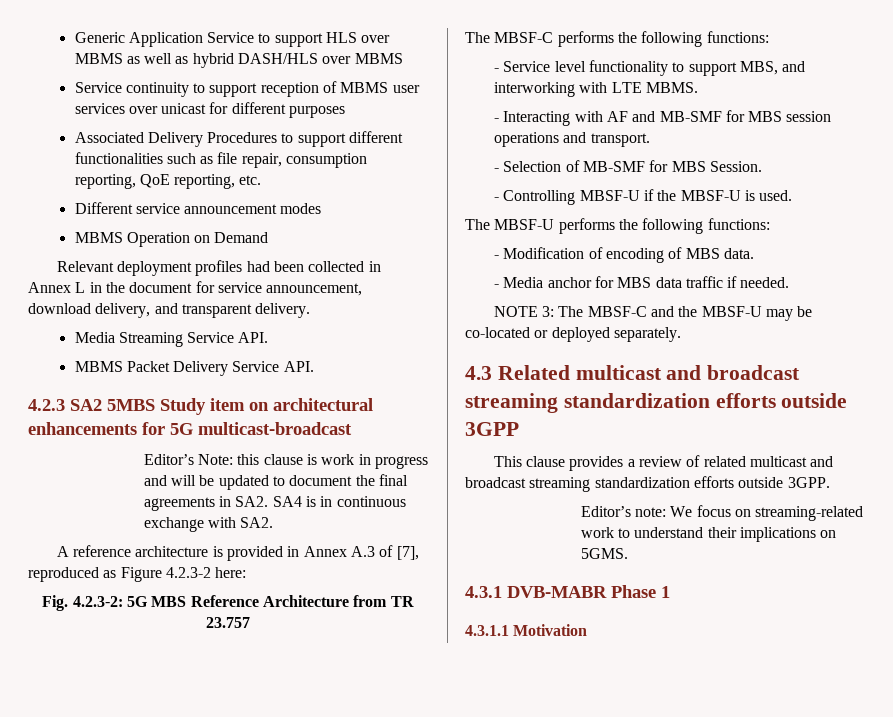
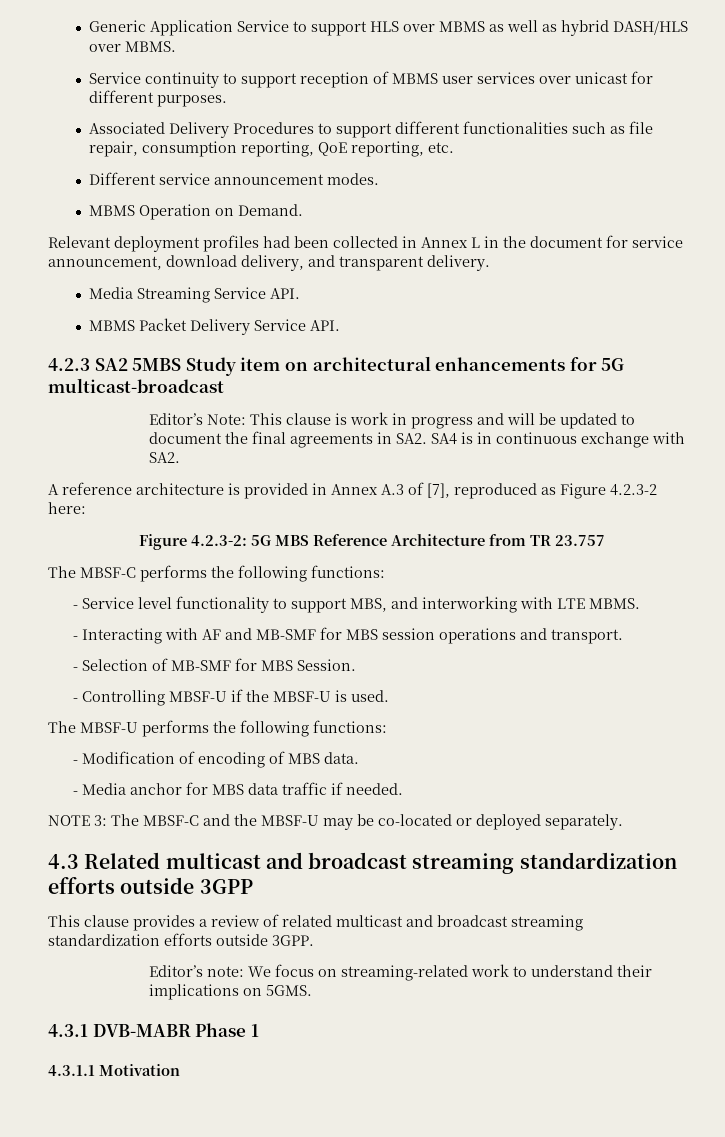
[354,53,403,64] MBMS -> [125,41,177,52] MBMS.
[289,106,346,118] purposes -> [157,95,228,107] purposes.
[280,203,322,214] modes -> [327,173,380,185] modes.
[214,232,269,243] Demand -> [238,204,304,216] Demand.
[237,454,260,465] this -> [249,413,282,425] This
[42,595,69,611] Fig. -> [138,534,187,550] Figure

